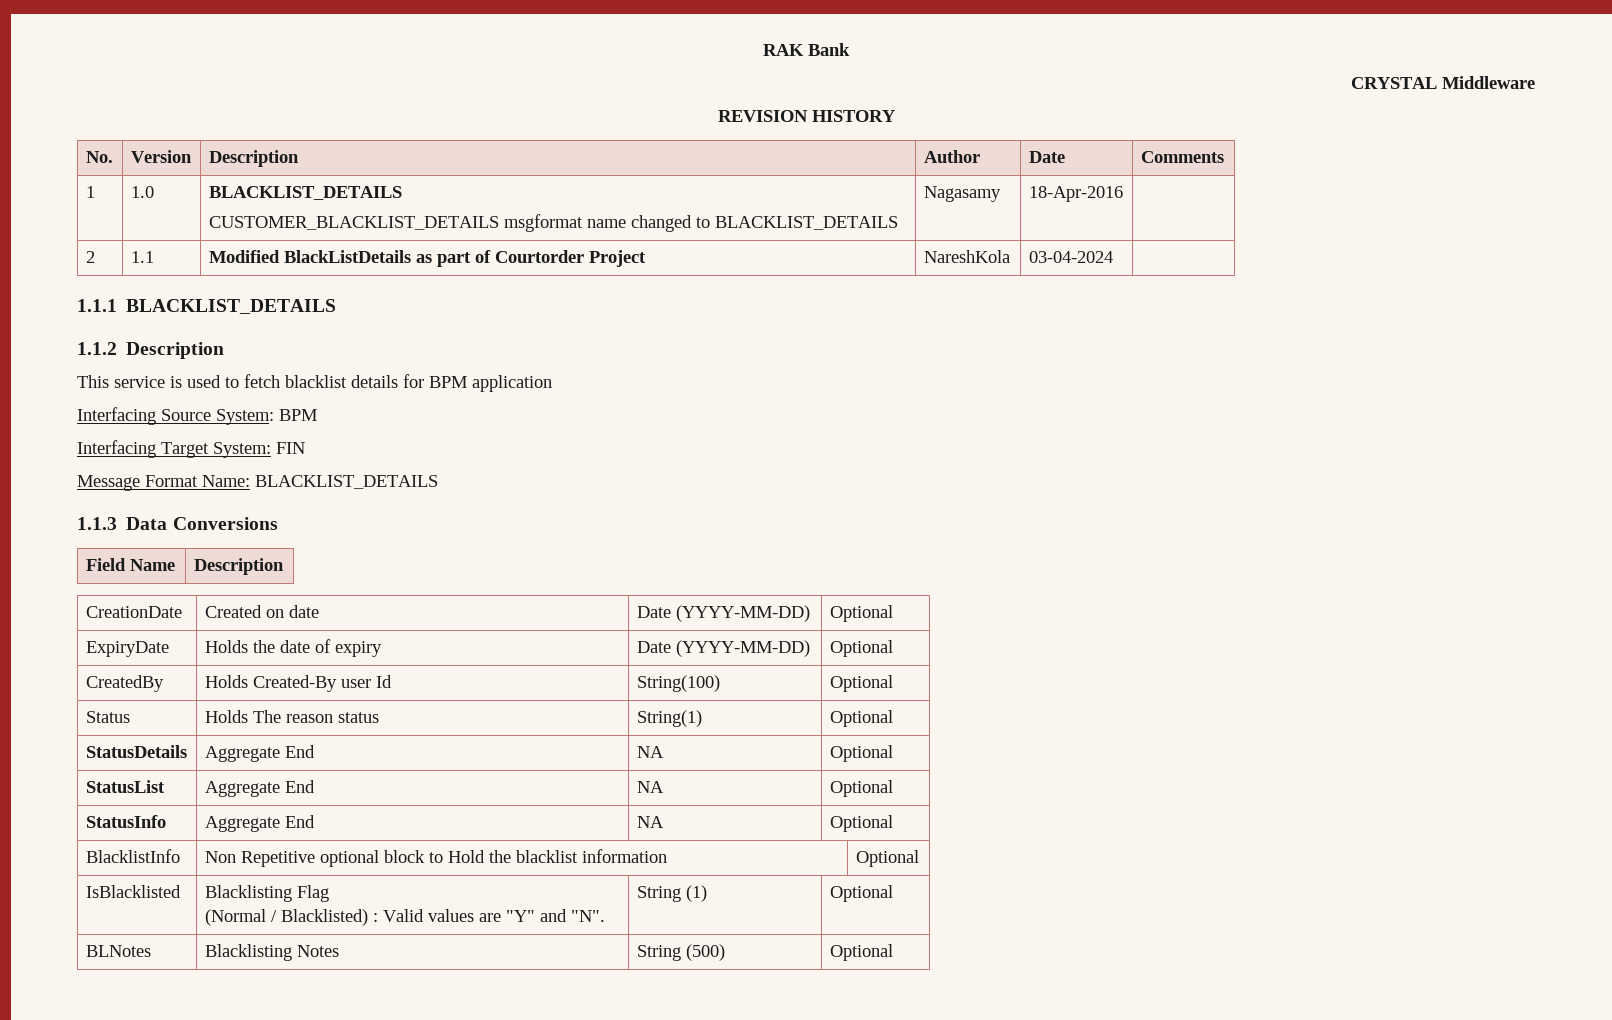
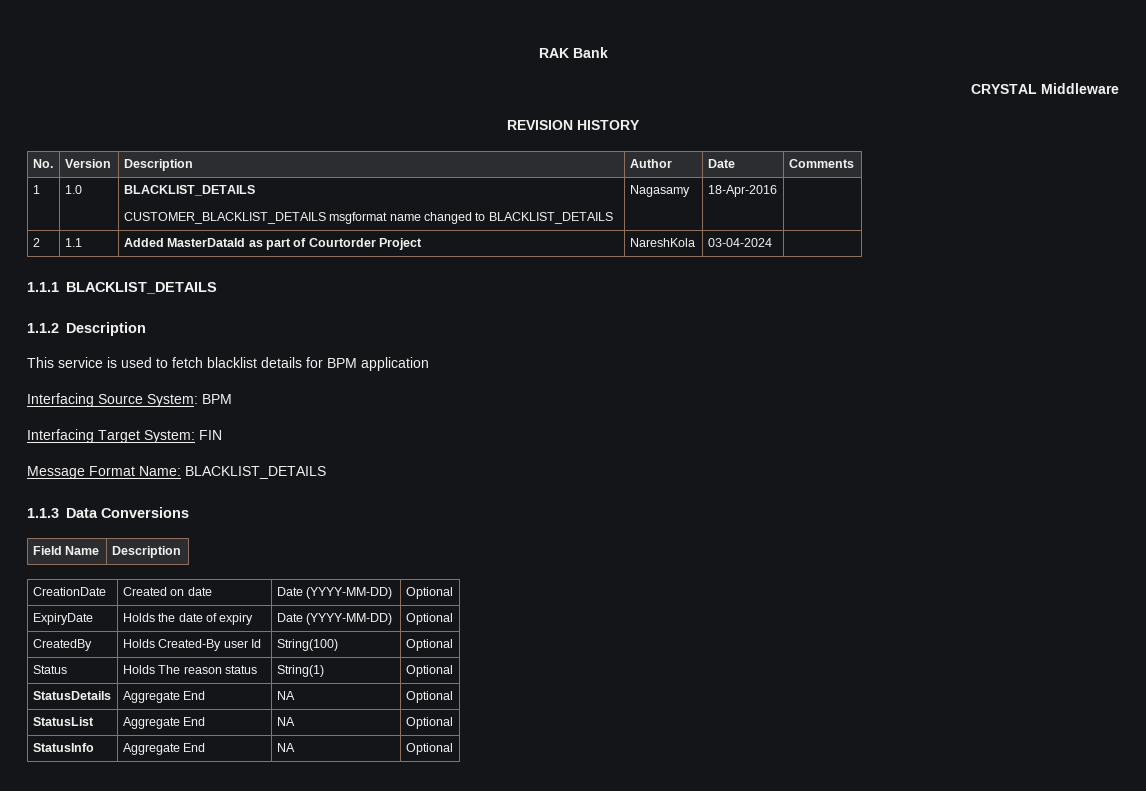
[208,250,411,263] Modified BlackListDetails -> [123,238,246,247] Added MasterDataId
[85,849,180,863] [204,849,667,867] [855,850,919,867] [85,885,181,898] [204,885,329,902] [204,909,605,926] [636,885,707,902] [829,885,893,902] [85,945,151,957] [204,944,339,961] [636,944,725,961] [829,944,893,961] // BlacklistInfo | Non Repetitive optional block to Hold the blacklist information | Optional // IsBlacklisted | Blacklisting Flag // (Normal / Blacklisted) : Valid values are "Y" and "N". | String (1) | Optional // BLNotes | Blacklisting Notes | String (500) | Optional -> (453, 749) none

